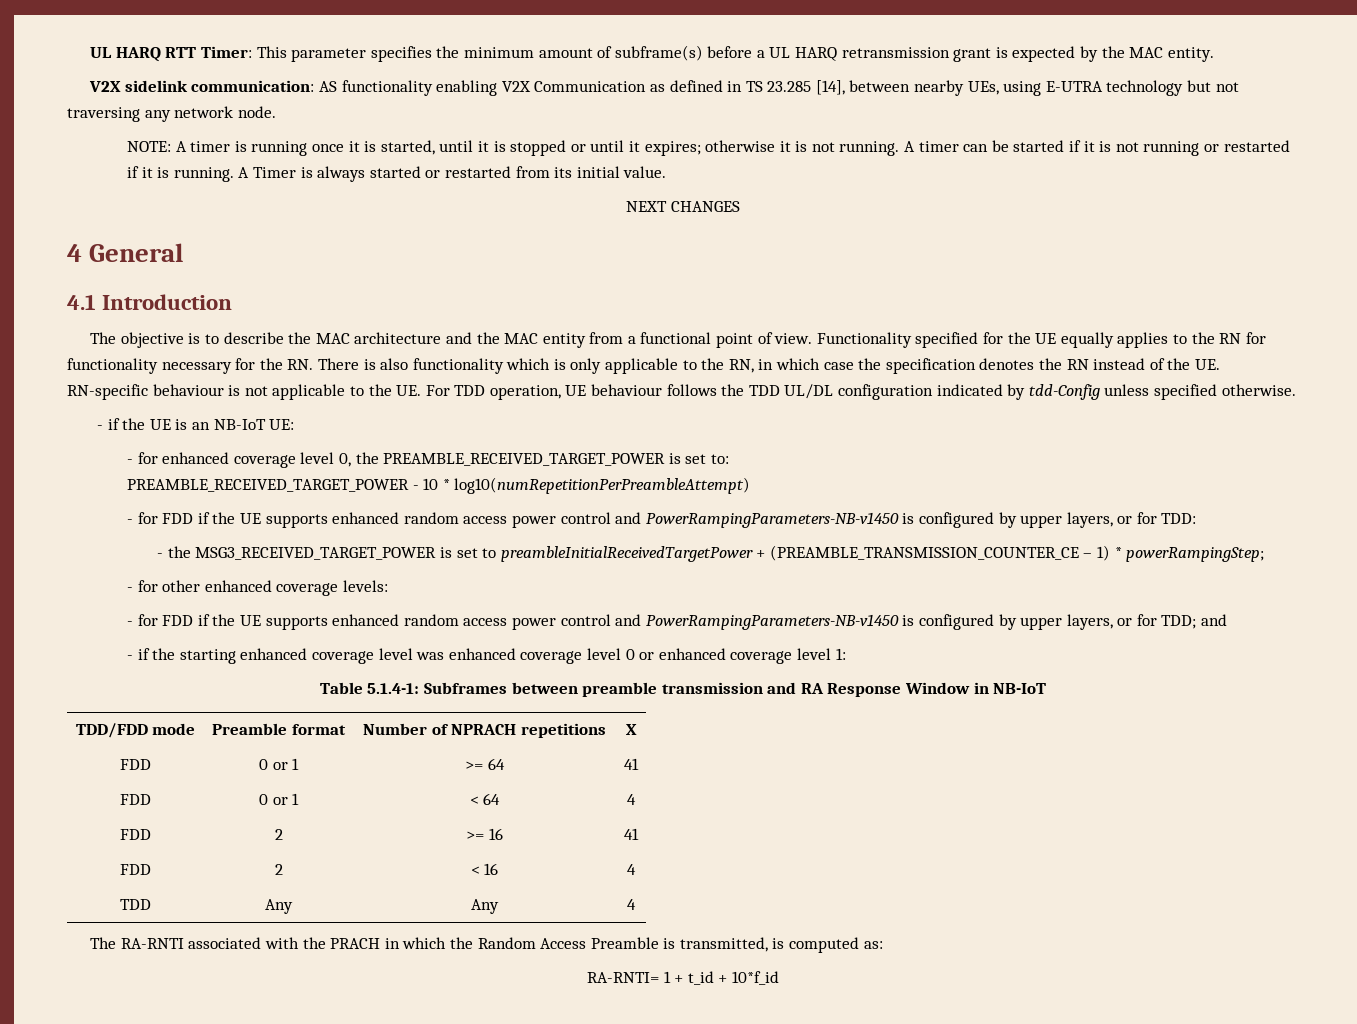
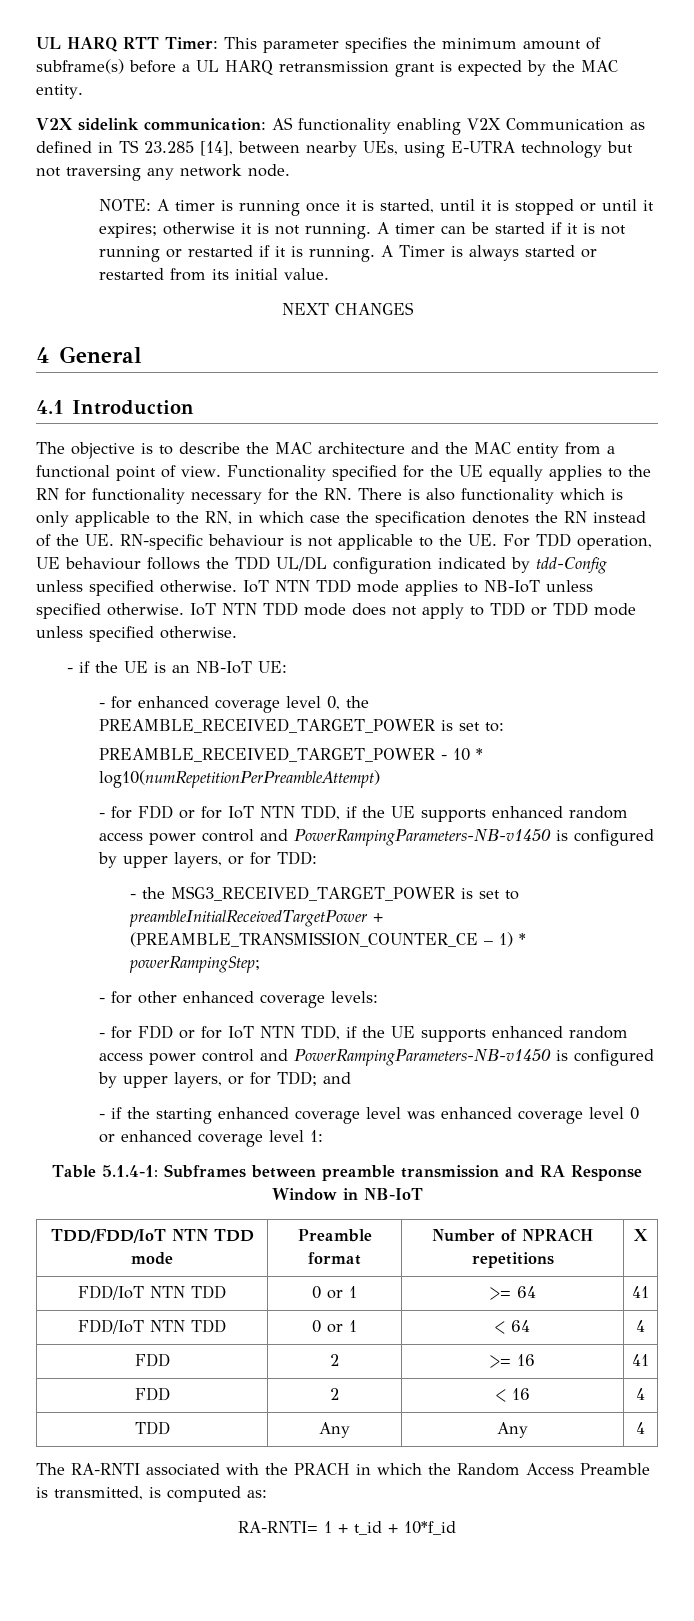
(1296, 390) none -> [243,579,593,596] [36,602,636,619] [36,626,237,642] IoT NTN TDD mode applies to NB-IoT unless specified otherwise. IoT NTN TDD mode does not apply to TDD or TDD mode unless specified otherwise.
(194, 518) none -> [178,805,340,820] or for IoT NTN TDD,
(194, 620) none -> [178,1025,340,1040] or for IoT NTN TDD,
[75,723,148,738] TDD/FDD -> [50,1229,254,1243] TDD/FDD/IoT NTN TDD
[120,759,151,770] FDD -> [78,1285,226,1300] FDD/IoT NTN TDD
[120,794,151,805] FDD -> [78,1319,226,1334] FDD/IoT NTN TDD

